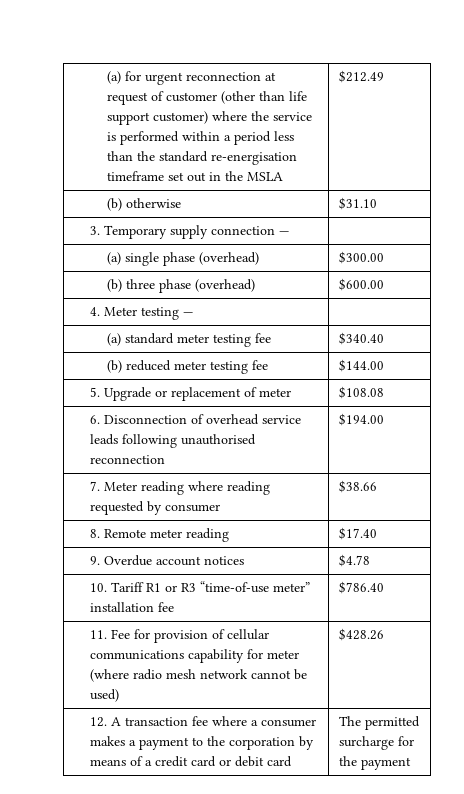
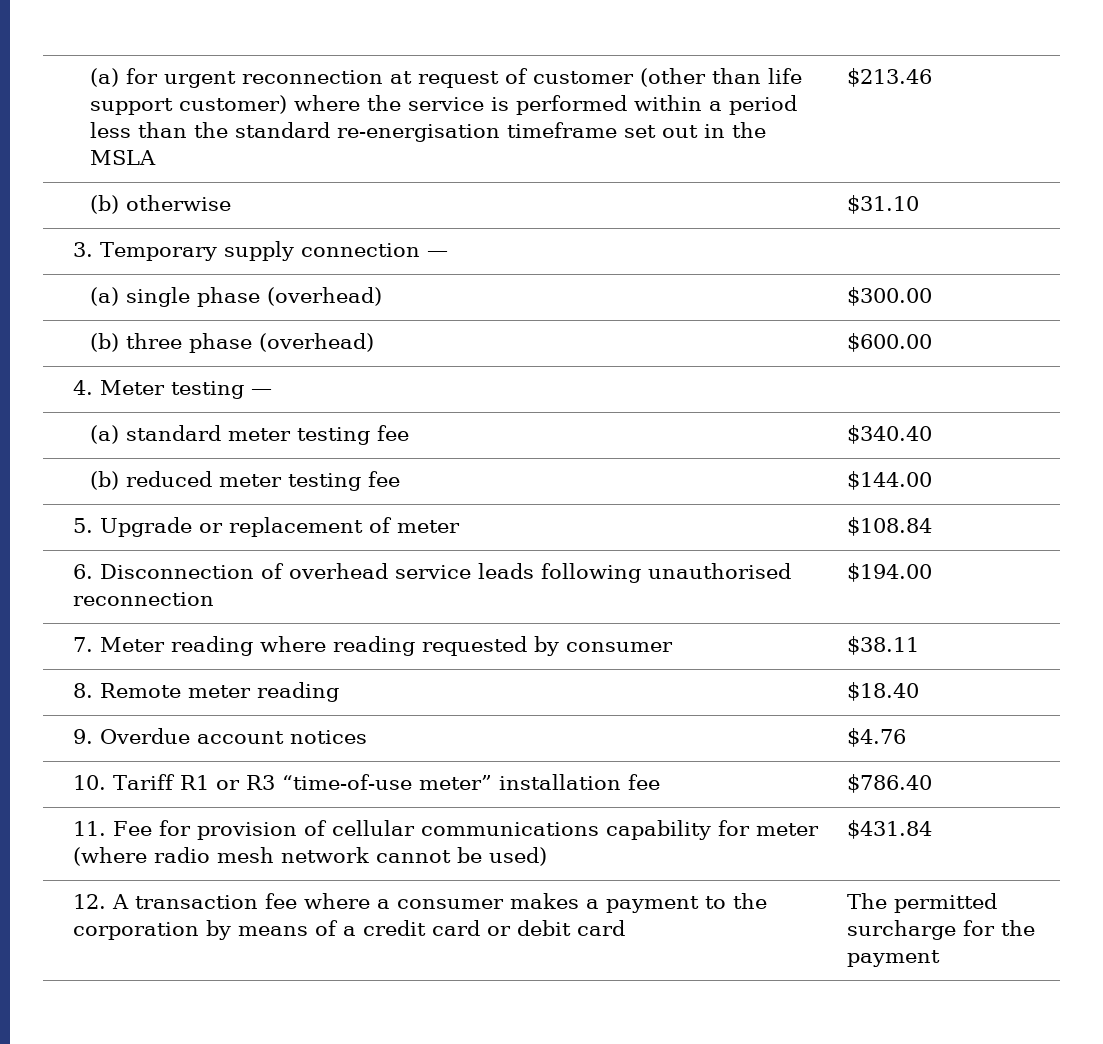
[338,70,384,83] $212.49 -> [847,68,933,87] $213.46
[338,386,384,399] $108.08 -> [847,517,933,536] $108.84
[338,480,377,493] $38.66 -> [847,636,920,655] $38.11
[338,527,377,540] $17.40 -> [847,682,920,701] $18.40
[338,554,370,567] $4.78 -> [847,728,907,747] $4.76
[338,628,384,641] $428.26 -> [847,820,933,839] $431.84

